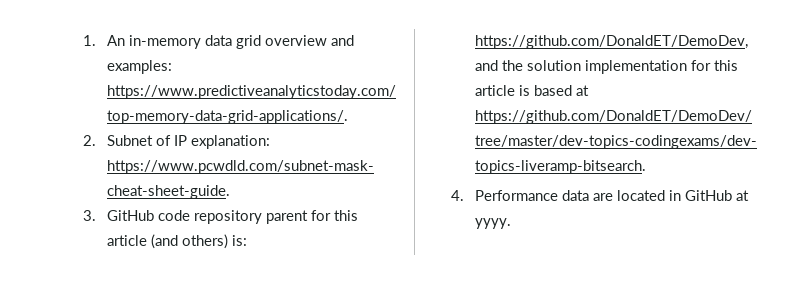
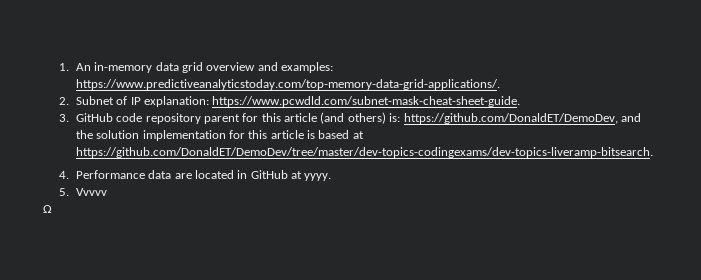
(511, 223) none -> [59,188,107,196] [43,205,52,213] // 5. Vvvvv // Ω

